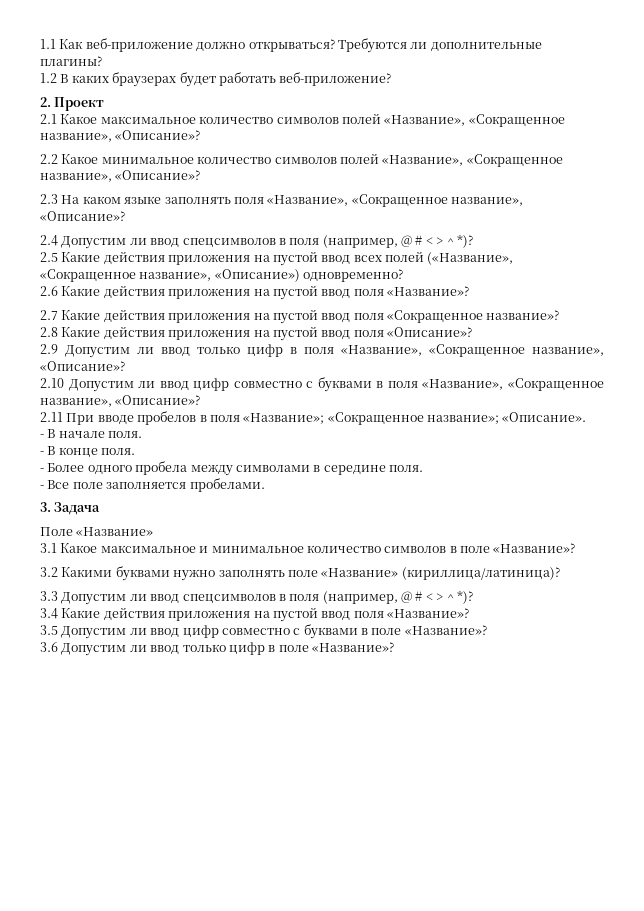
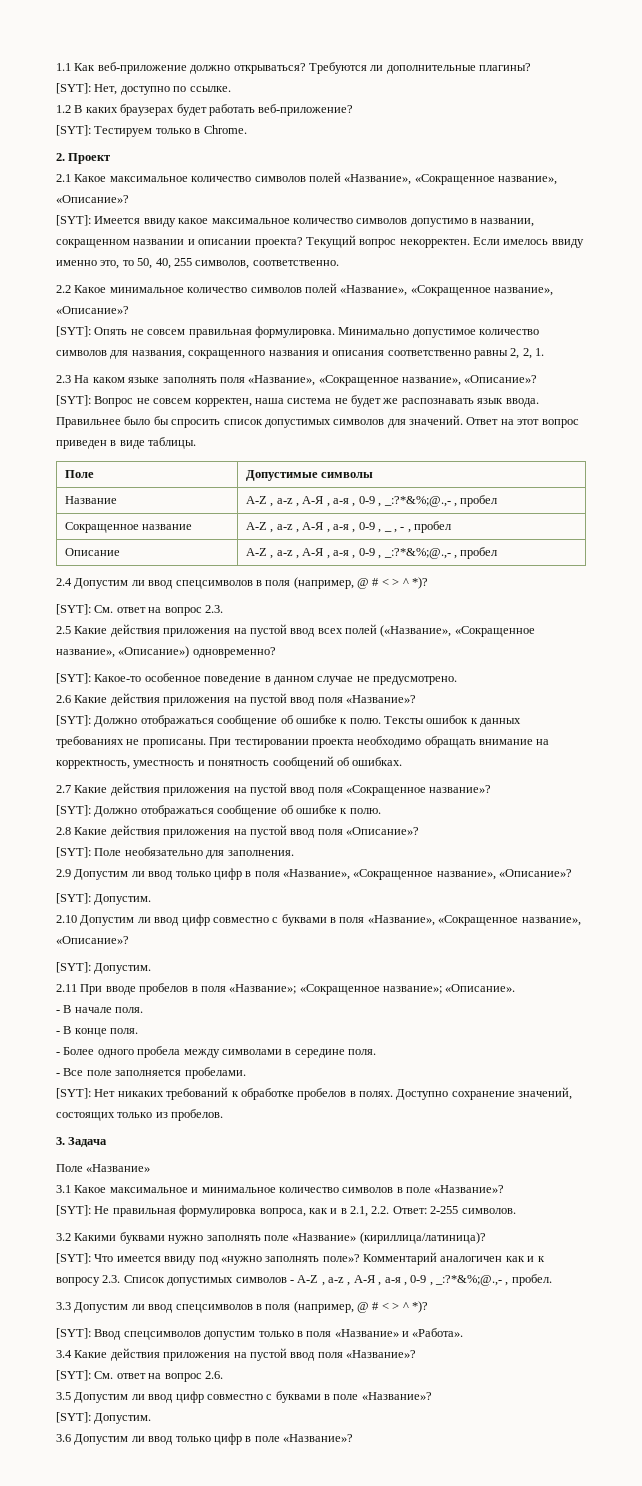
(102, 61) none -> [56,83,231,95] // [SYT]: Нет, доступно по ссылке.
(392, 79) none -> [56,125,247,137] // [SYT]: Тестируем только в Chrome.
(201, 135) none -> [56,215,535,227] [56,235,584,248] [56,258,339,269] // [SYT]: Имеется ввиду какое максимальное количество символов допустимо в названии, сокращенном названии и описании проекта? Текущий вопрос некорректен. Если имелось ввиду именно это, то 50, 40, 255 символов, соответственно.
(201, 175) none -> [56,326,539,338] [56,348,545,359] // [SYT]: Опять не совсем правильная формулировка. Минимально допустимое количество символов для названия, сокращенного названия и описания соответственно равны 2, 2, 1.
(125, 216) none -> [56,395,539,407] [56,415,579,428] [56,437,197,449] [64,470,94,478] [245,470,374,481] [64,496,117,504] [245,495,498,507] [64,522,193,533] [245,521,452,533] [64,548,120,556] [245,547,498,559] // [SYT]: Вопрос не совсем корректен, наша система не будет же распознавать язык ввода. Правильнее было бы спросить список допустимых символов для значений. Ответ на этот вопрос приведен в виде таблицы. // Поле | Допустимые символы // Название | A-Z , a-z , А-Я , а-я , 0-9 , _:?*&%;@.,- , пробел // Сокращенное название | A-Z , a-z , А-Я , а-я , 0-9 , _ , - , пробел // Описание | A-Z , a-z , А-Я , а-я , 0-9 , _:?*&%;@.,- , пробел
(473, 241) none -> [56,604,223,616] // [SYT]: См. ответ на вопрос 2.3.
(404, 275) none -> [56,673,457,685] // [SYT]: Какое-то особенное поведение в данном случае не предусмотрено.
(469, 291) none -> [56,715,522,727] [56,736,550,748] [56,756,403,769] // [SYT]: Должно отображаться сообщение об ошибке к полю. Тексты ошибок к данных требованиях не прописаны. При тестировании проекта необходимо обращать внимание на корректность, уместность и понятность сообщений об ошибках.
(560, 315) none -> [56,805,381,817] // [SYT]: Должно отображаться сообщение об ошибке к полю.
(472, 332) none -> [56,847,294,859] // [SYT]: Поле необязательно для заполнения.
(125, 366) none -> [56,893,152,905] // [SYT]: Допустим.
(201, 400) none -> [56,962,152,974] // [SYT]: Допустим.
(265, 485) none -> [56,1087,573,1100] [56,1109,224,1121] // [SYT]: Нет никаких требований к обработке пробелов в полях. Доступно сохранение значений, состоящих только из пробелов.
(576, 548) none -> [56,1205,516,1217] // [SYT]: Не правильная формулировка вопроса, как и в 2.1, 2.2. Ответ: 2-255 символов.
(560, 573) none -> [56,1252,545,1265] [56,1274,552,1286] // [SYT]: Что имеется ввиду под «нужно заполнять поле»? Комментарий аналогичен как и к вопросу 2.3. Список допустимых символов - A-Z , a-z , А-Я , а-я , 0-9 , _:?*&%;@.,- , пробел.
(473, 597) none -> [56,1328,464,1340] // [SYT]: Ввод спецсимволов допустим только в поля «Название» и «Работа».
(469, 613) none -> [56,1370,223,1382] // [SYT]: См. ответ на вопрос 2.6.
(487, 630) none -> [56,1412,152,1424] // [SYT]: Допустим.

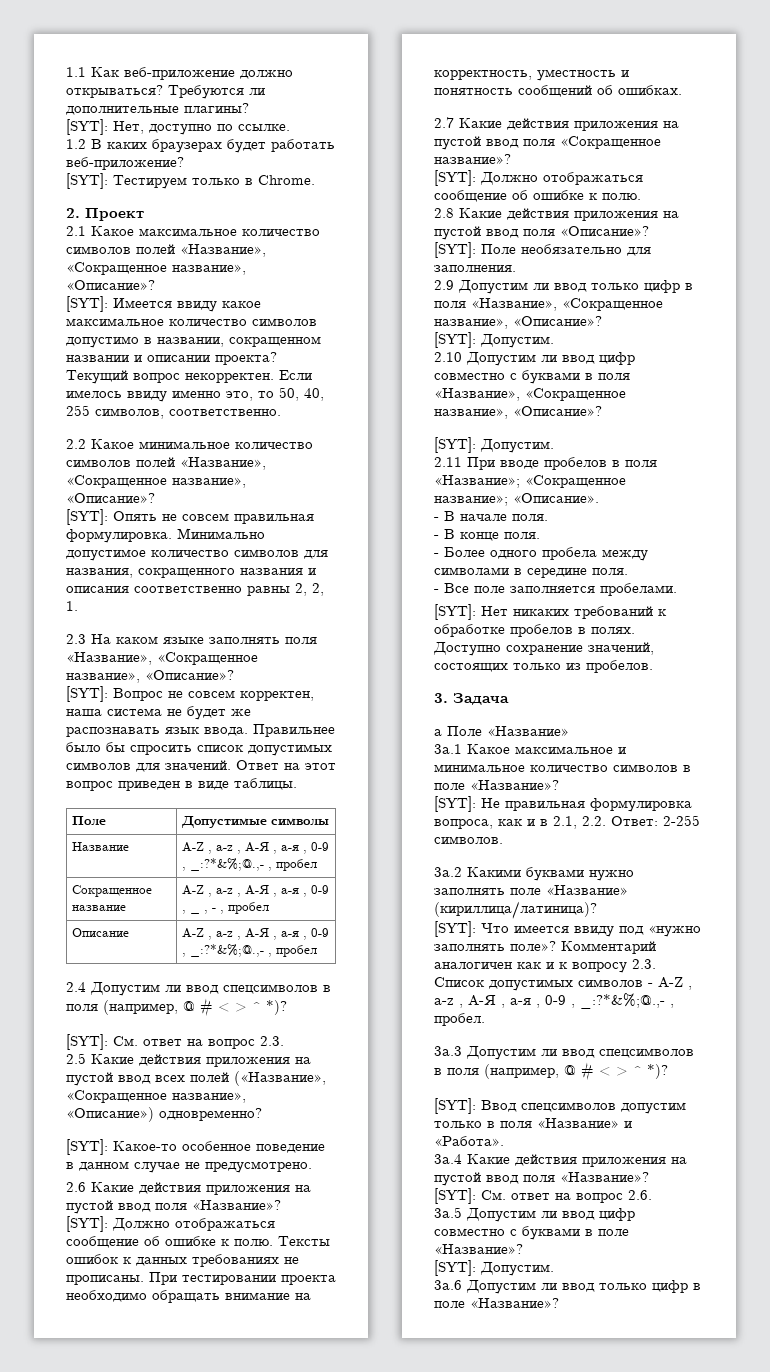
(108, 1142) none -> [434,729,442,736] а
[56,1185,71,1193] 3.1 -> [434,744,462,754] 3а.1
[56,1233,71,1241] 3.2 -> [434,867,462,877] 3а.2
[56,1302,71,1310] 3.3 -> [434,1046,462,1056] 3а.3
[56,1350,72,1358] 3.4 -> [434,1154,462,1164] 3а.4
[56,1392,71,1400] 3.5 -> [434,1207,462,1218] 3а.5
[56,1434,71,1442] 3.6 -> [434,1280,462,1290] 3а.6

